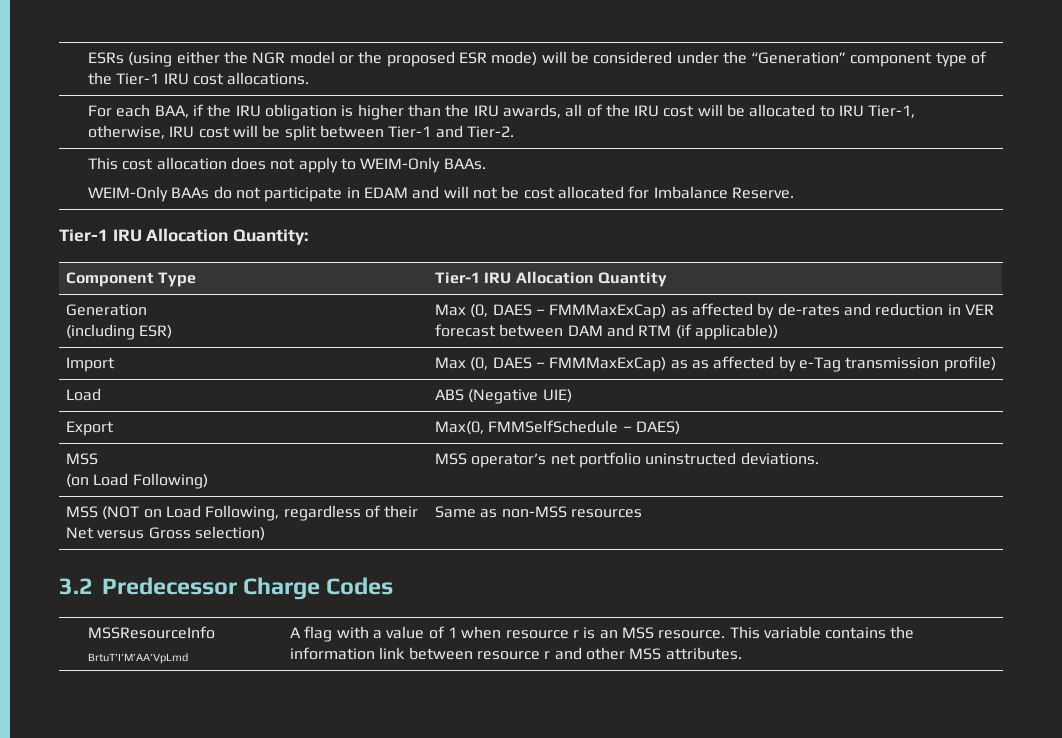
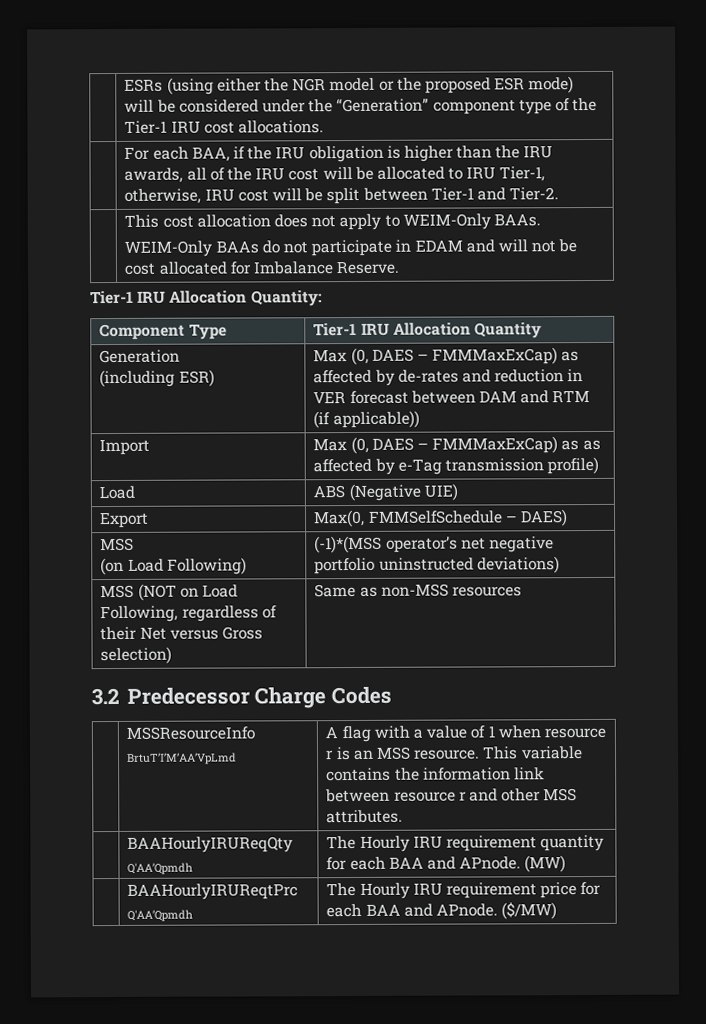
[435,453,468,465] MSS -> [314,535,383,554] (-1)*(MSS
(576, 459) none -> [488,536,554,553] negative
[740,452,819,465] deviations. -> [476,556,560,574] deviations)
(742, 653) none -> [127,836,294,853] [127,862,194,875] [326,834,605,852] [326,855,567,873] [127,883,299,900] [127,909,194,922] [326,881,602,899] [326,902,558,920] // | BAAHourlyIRUReqQty Q'AA’Qpmdh | The Hourly IRU requirement quantity for each BAA and APnode. (MW) // | BAAHourlyIRUReqtPrc Q'AA’Qpmdh | The Hourly IRU requirement price for each BAA and APnode. ($/MW)

